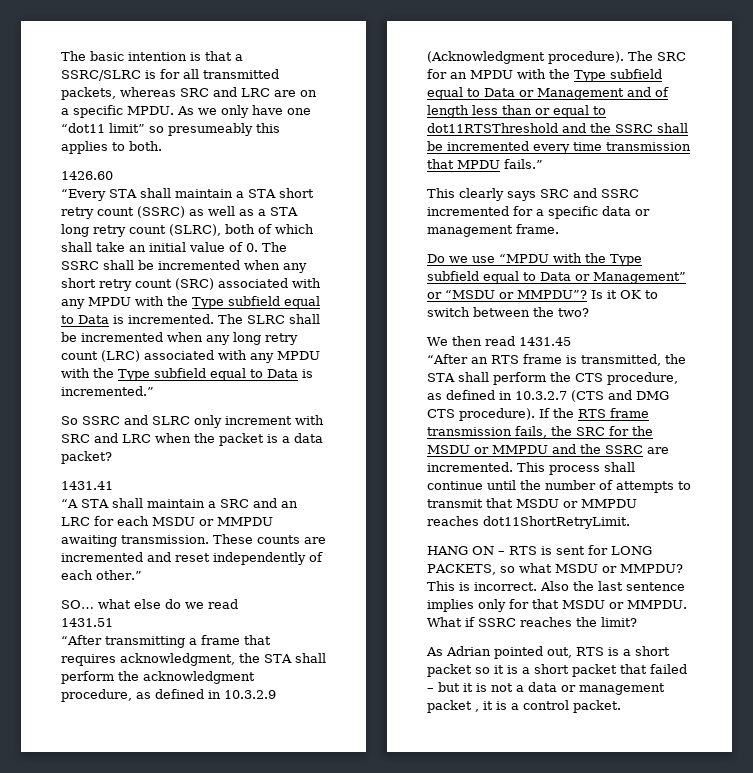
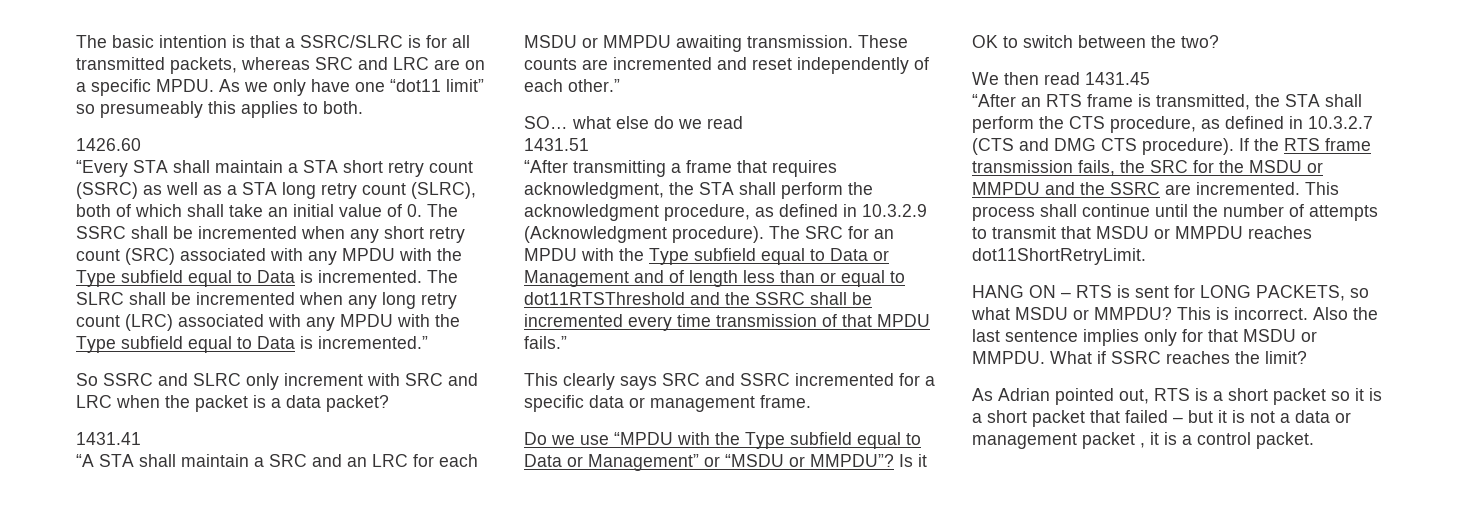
(691, 146) none -> [822,314,837,327] of

